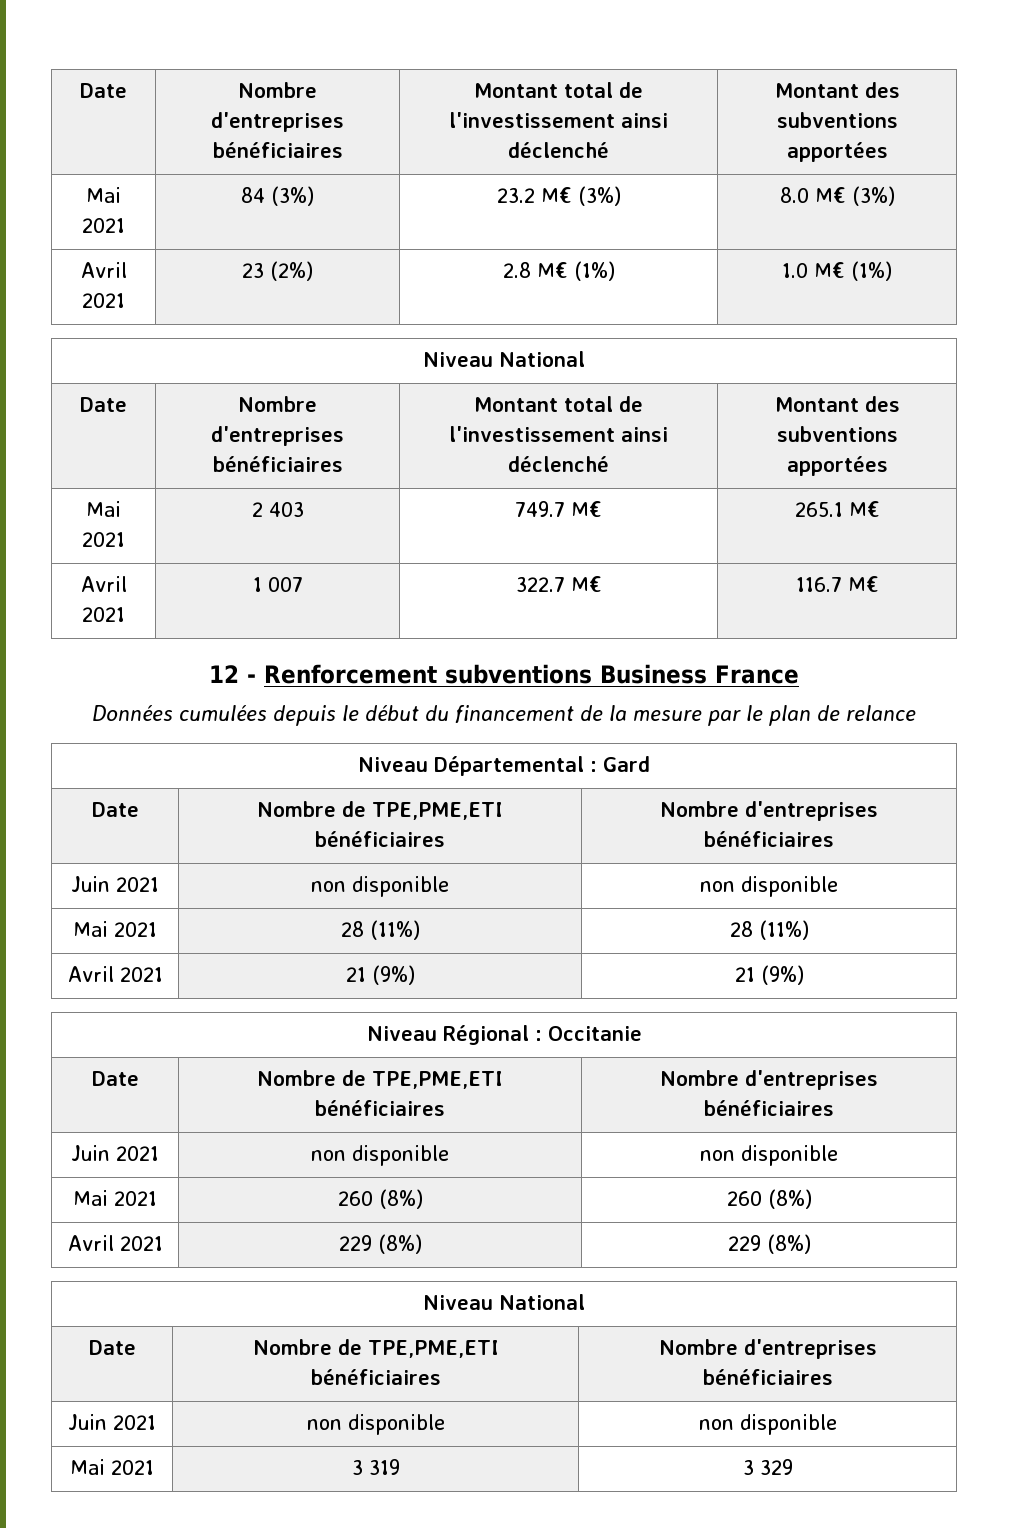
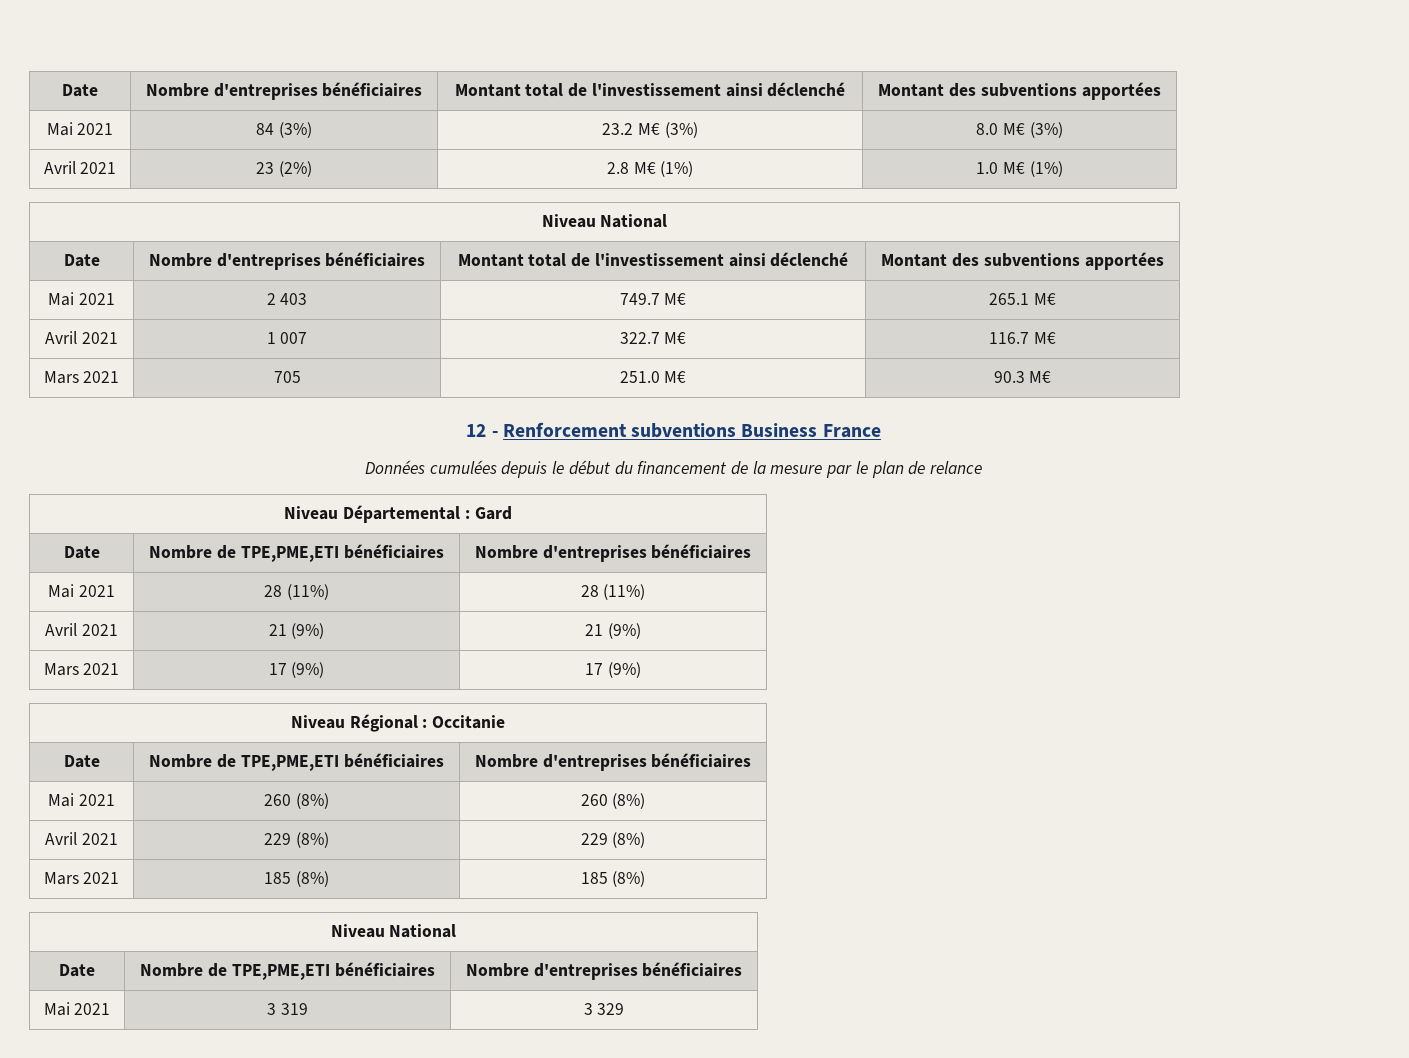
(879, 584) none -> [43,371,120,384] [273,371,301,383] [619,371,687,383] [993,371,1052,383] // Mars 2021 | 705 | 251.0 M€ | 90.3 M€
[71,876,159,892] [311,876,449,897] [700,876,838,897] // Juin 2021 | non disponible | non disponible -> (752, 551) none
(804, 975) none -> [43,663,120,676] [268,662,325,678] [585,662,641,678] // Mars 2021 | 17 (9%) | 17 (9%)
[71,1145,159,1161] [311,1145,449,1166] [700,1145,838,1166] // Juin 2021 | non disponible | non disponible -> (752, 760) none
(811, 1244) none -> [43,872,120,885] [264,871,329,887] [580,871,646,887] // Mars 2021 | 185 (8%) | 185 (8%)
[68,1414,156,1430] [306,1414,445,1435] [698,1414,837,1435] // Juin 2021 | non disponible | non disponible -> (743, 969) none

